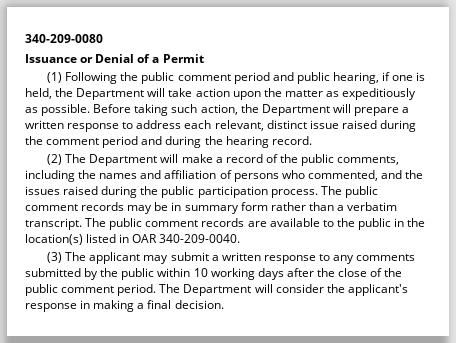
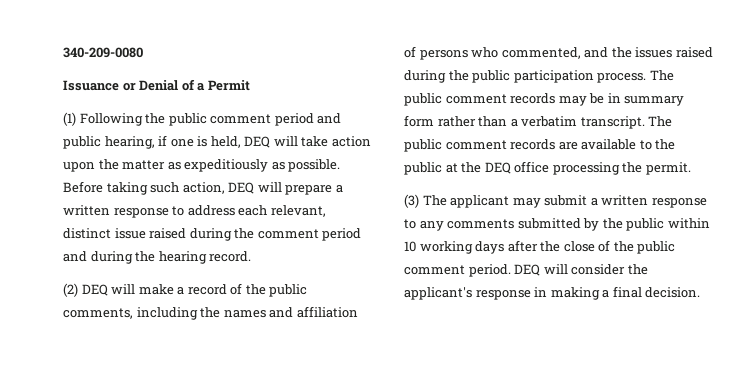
[55,88,145,100] the Department -> [244,136,271,148] DEQ
[240,104,330,116] the Department -> [228,182,255,194] DEQ
[65,154,158,166] The Department -> [81,284,108,296] DEQ
[394,218,426,227] [25,234,241,245] in the location(s) listed in OAR 340-209-0040. -> [445,161,691,175] at the DEQ office processing the permit.
[159,284,252,296] The Department -> [514,264,541,276] DEQ

